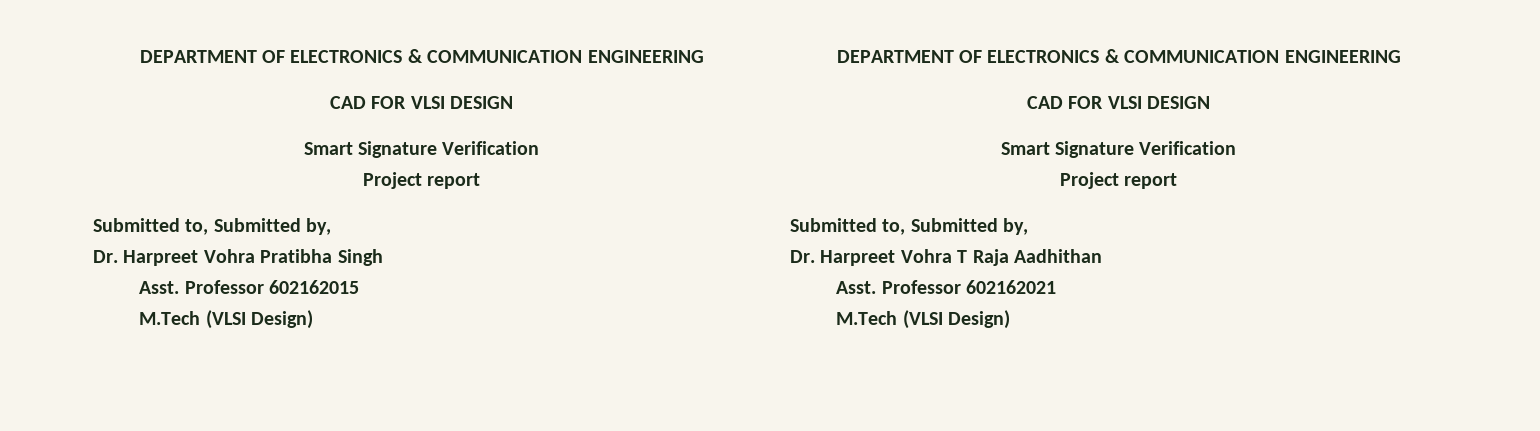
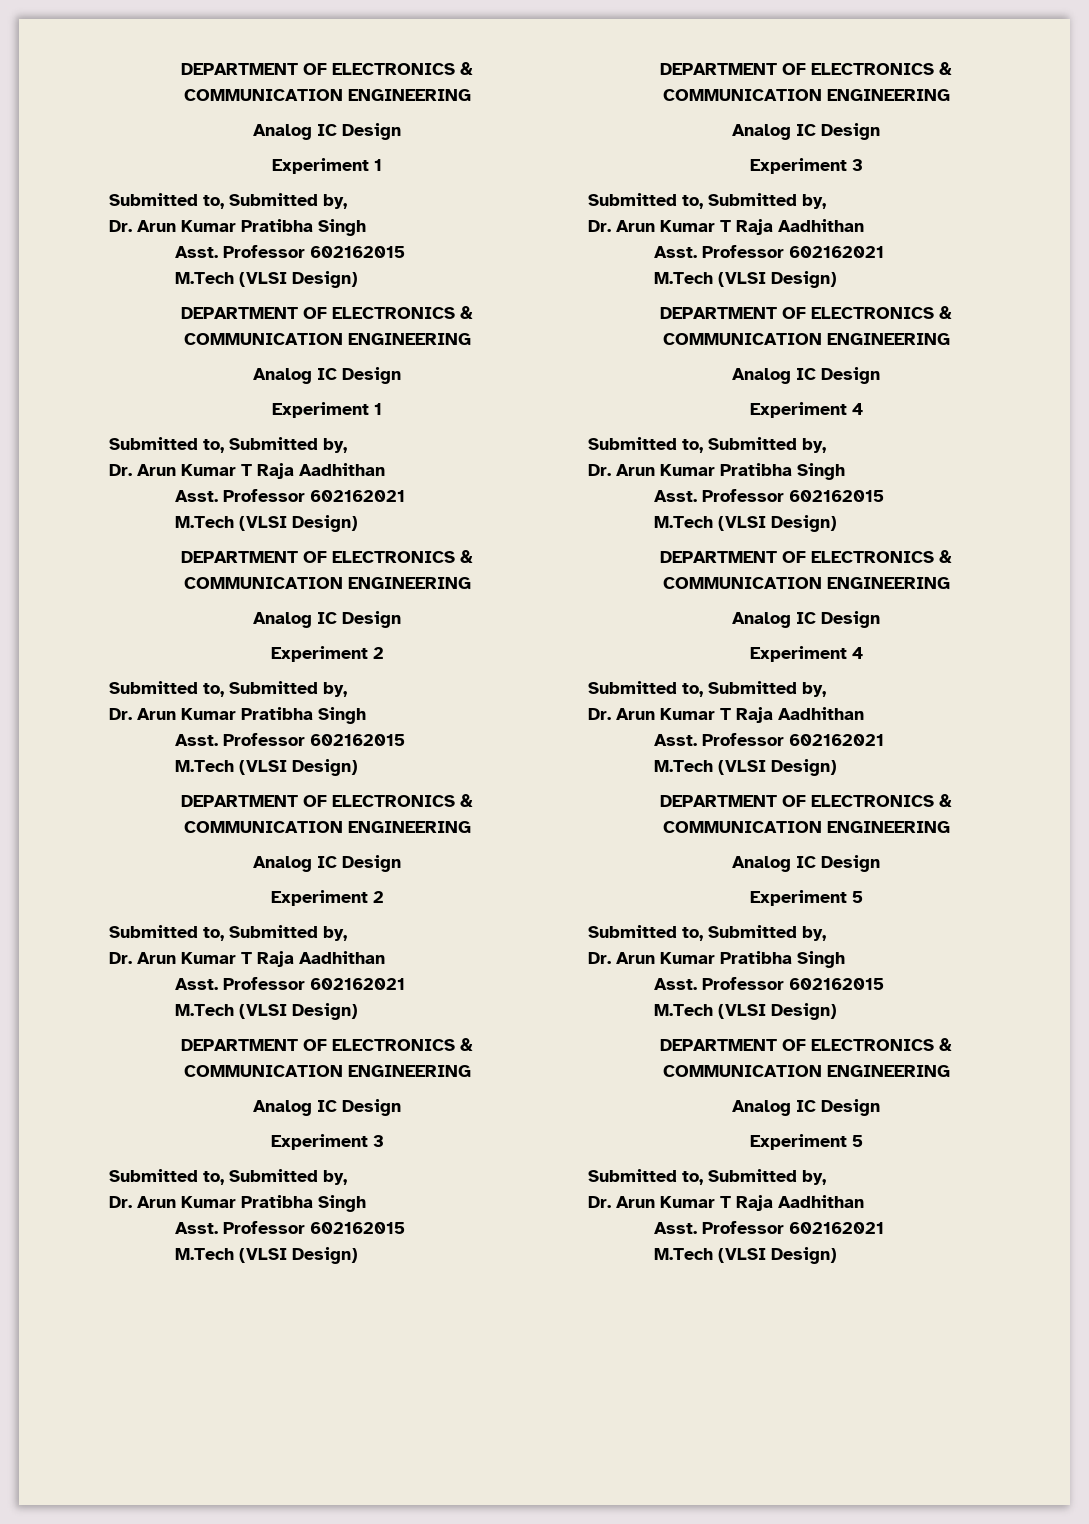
[139,49,704,63] [329,96,514,109] [303,141,540,158] [362,172,481,189] [93,218,332,235] [93,249,255,266] DEPARTMENT OF ELECTRONICS & COMMUNICATION ENGINEERING // CAD FOR VLSI DESIGN // Smart Signature Verification // Project report // Submitted to, Submitted by, // Dr. Harpreet Vohra -> [181,62,473,75] [183,89,471,101] [253,123,401,140] [272,158,382,174] [109,193,347,209] [109,220,236,232] DEPARTMENT OF ELECTRONICS & COMMUNICATION ENGINEERING // Analog IC Design // Experiment 1 // Submitted to, Submitted by, // Dr. Arun Kumar
[1026,96,1211,109] [1000,141,1237,158] [1059,172,1178,189] [790,218,1029,235] [790,249,1102,266] [836,280,1057,294] [836,310,1011,329] CAD FOR VLSI DESIGN // Smart Signature Verification // Project report // Submitted to, Submitted by, // Dr. Harpreet Vohra T Raja Aadhithan // Asst. Professor 602162021 // M.Tech (VLSI Design) -> [253,367,401,384] [272,402,382,418] [109,437,347,453] [109,463,385,479] [175,489,406,502] [175,515,359,532] [181,550,473,563] [183,577,471,589] [253,611,401,628] [270,646,384,662] [109,681,347,697] [109,707,366,724] [175,733,406,746] [175,759,359,776] [181,794,473,807] [183,821,471,833] [253,855,401,872] [270,890,384,906] [109,925,347,941] [109,951,385,967] [175,977,406,990] [175,1003,359,1020] [181,1038,473,1051] [183,1065,471,1077] [253,1099,401,1116] [270,1134,384,1150] [109,1169,347,1185] [109,1195,366,1212] [175,1221,406,1234] [175,1247,359,1264] [660,62,952,75] [662,89,950,101] [732,123,880,140] [749,158,863,174] [588,193,826,209] [588,219,864,235] [654,245,885,258] [654,271,838,288] [660,306,952,319] [662,333,950,345] [732,367,880,384] [749,402,863,418] [588,437,826,453] [588,463,845,480] [654,489,885,502] [654,515,838,532] [660,550,952,563] [662,577,950,589] [732,611,880,628] [749,646,863,662] [588,681,826,697] [588,707,864,723] [654,733,885,746] [654,759,838,776] [660,794,952,807] [662,821,950,833] [732,855,880,872] [749,890,863,906] [588,925,826,941] [588,951,845,968] [654,977,885,990] [654,1003,838,1020] [660,1038,952,1051] [662,1065,950,1077] [732,1099,880,1116] [749,1134,863,1150] [588,1169,826,1185] [588,1195,864,1211] [654,1221,885,1234] [654,1247,838,1264] Analog IC Design // Experiment 1 // Submitted to, Submitted by, // Dr. Arun Kumar T Raja Aadhithan // Asst. Professor 602162021 // M.Tech (VLSI Design) // DEPARTMENT OF ELECTRONICS & COMMUNICATION ENGINEERING // Analog IC Design // Experiment 2 // Submitted to, Submitted by, // Dr. Arun Kumar Pratibha Singh // Asst. Professor 602162015 // M.Tech (VLSI Design) // DEPARTMENT OF ELECTRONICS & COMMUNICATION ENGINEERING // Analog IC Design // Experiment 2 // Submitted to, Submitted by, // Dr. Arun Kumar T Raja Aadhithan // Asst. Professor 602162021 // M.Tech (VLSI Design) // DEPARTMENT OF ELECTRONICS & COMMUNICATION ENGINEERING // Analog IC Design // Experiment 3 // Submitted to, Submitted by, // Dr. Arun Kumar Pratibha Singh // Asst. Professor 602162015 // M.Tech (VLSI Design) // DEPARTMENT OF ELECTRONICS & COMMUNICATION ENGINEERING // Analog IC Design // Experiment 3 // Submitted to, Submitted by, // Dr. Arun Kumar T Raja Aadhithan // Asst. Professor 602162021 // M.Tech (VLSI Design) // DEPARTMENT OF ELECTRONICS & COMMUNICATION ENGINEERING // Analog IC Design // Experiment 4 // Submitted to, Submitted by, // Dr. Arun Kumar Pratibha Singh // Asst. Professor 602162015 // M.Tech (VLSI Design) // DEPARTMENT OF ELECTRONICS & COMMUNICATION ENGINEERING // Analog IC Design // Experiment 4 // Submitted to, Submitted by, // Dr. Arun Kumar T Raja Aadhithan // Asst. Professor 602162021 // M.Tech (VLSI Design) // DEPARTMENT OF ELECTRONICS & COMMUNICATION ENGINEERING // Analog IC Design // Experiment 5 // Submitted to, Submitted by, // Dr. Arun Kumar Pratibha Singh // Asst. Professor 602162015 // M.Tech (VLSI Design) // DEPARTMENT OF ELECTRONICS & COMMUNICATION ENGINEERING // Analog IC Design // Experiment 5 // Submitted to, Submitted by, // Dr. Arun Kumar T Raja Aadhithan // Asst. Professor 602162021 // M.Tech (VLSI Design)

